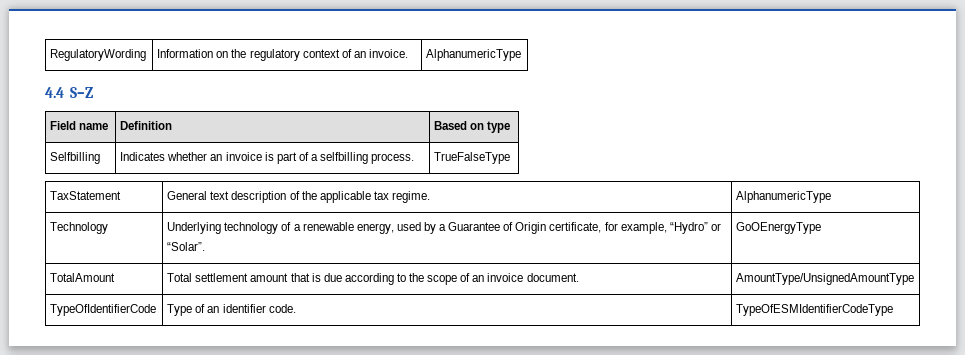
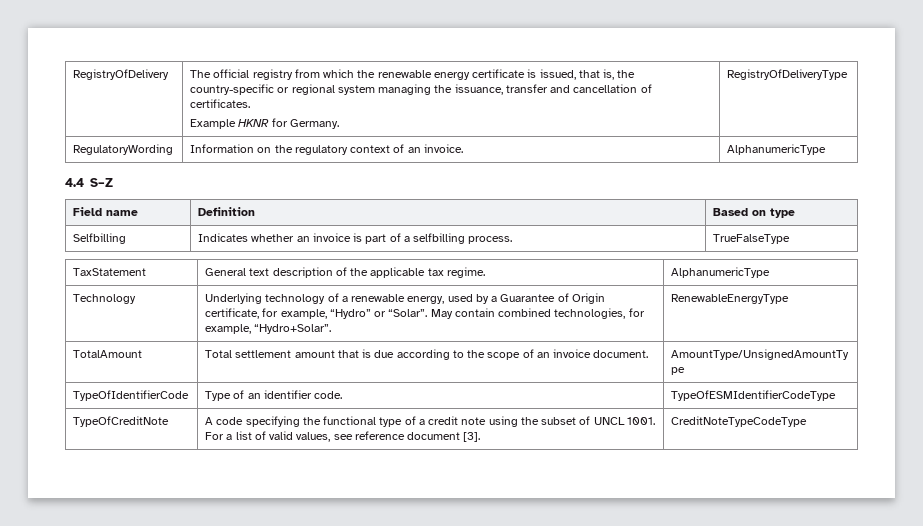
(50, 55) none -> [73,69,170,80] [190,69,636,80] [190,84,652,95] [190,99,251,108] [190,118,339,129] [727,69,849,80] RegistryOfDelivery | The official registry from which the renewable energy certificate is issued, that is, the country-specific or regional system managing the issuance, transfer and cancellation of certificates. // Example HKNR for Germany. | RegistryOfDeliveryType //
[736,222,822,234] | GoOEnergyType -> [430,308,645,319] [205,324,332,334] [671,294,790,304] May contain combined technologies, for example, “Hydro+Solar”. | RenewableEnergyType
(894, 310) none -> [73,416,170,427] [205,416,655,427] [205,431,481,442] [671,416,808,427] // TypeOfCreditNote | A code specifying the functional type of a credit note using the subset of UNCL 1001. For a list of valid values, see reference document [3]. | CreditNoteTypeCodeType

